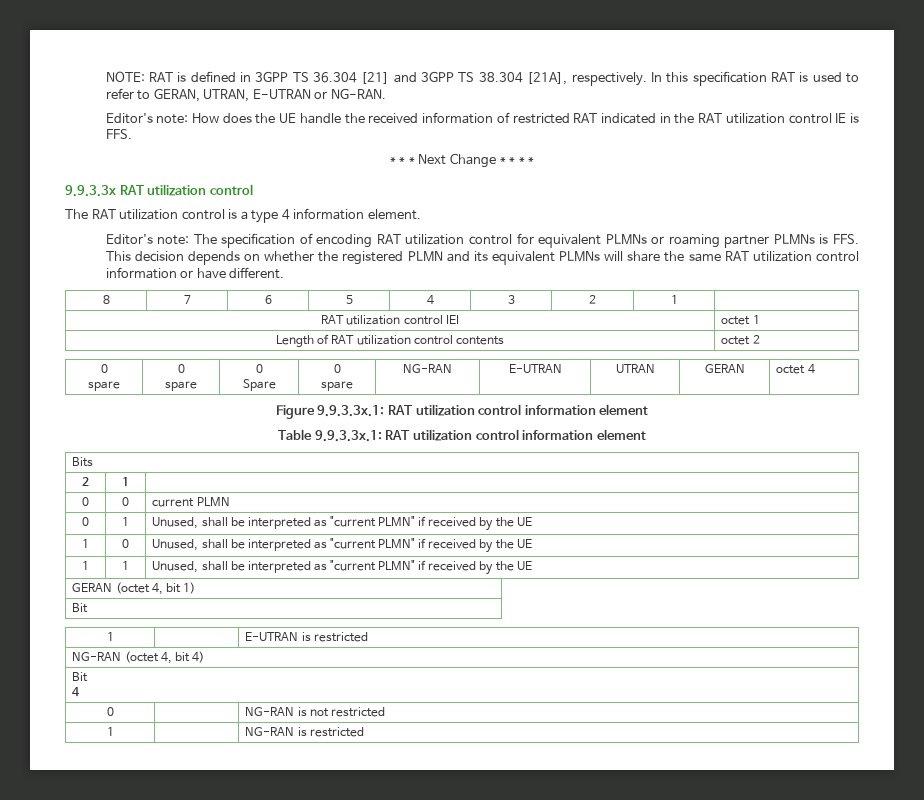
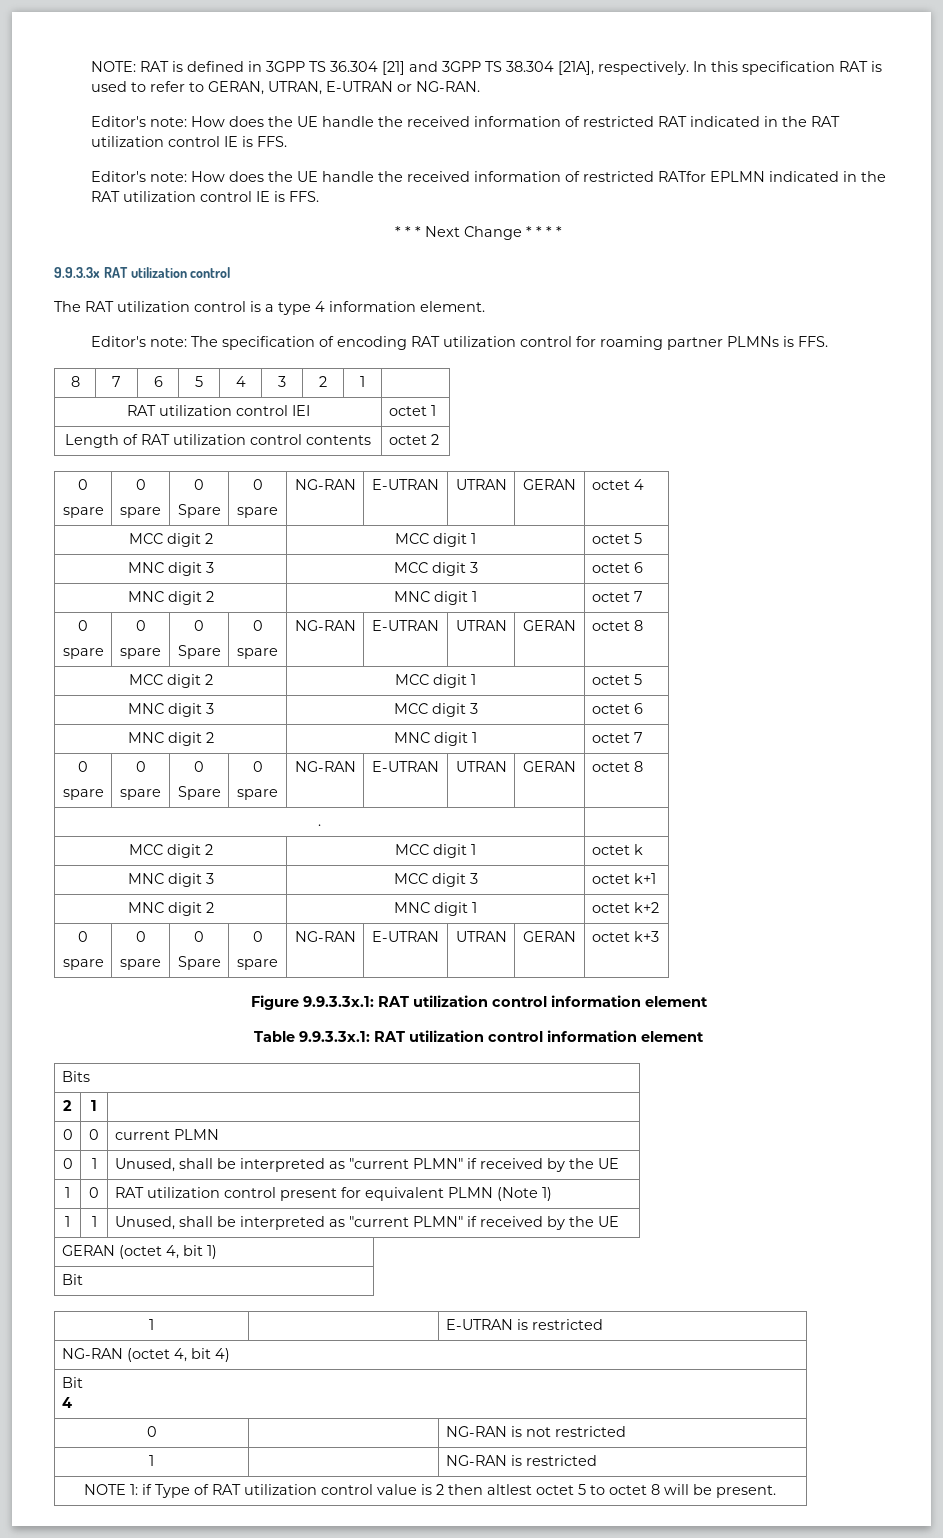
(132, 134) none -> [91,171,887,182] [91,191,320,202] // Editor's note: How does the UE handle the received information of restricted RATfor EPLMN indicated in the RAT utilization control IE is FFS.
[538,234,665,248] equivalent PLMNs or -> (597, 341) none
[105,251,859,265] [105,267,285,279] This decision depends on whether the registered PLMN and its equivalent PLMNs will share the same RAT utilization control information or have different. -> (829, 341) none
(815, 369) none -> [128,533,213,547] [394,533,476,547] [591,533,642,544] [127,562,214,576] [393,562,478,576] [591,562,643,573] [127,591,214,605] [393,591,477,605] [591,591,643,602] [78,620,88,631] [62,648,104,659] [135,620,146,631] [120,648,161,659] [194,620,204,631] [177,645,221,659] [252,620,263,631] [237,648,278,659] [294,620,356,631] [372,620,439,631] [455,620,507,631] [523,620,576,631] [591,620,643,631] [128,674,213,688] [394,674,476,688] [591,674,642,685] [127,703,214,717] [393,703,478,717] [591,703,643,714] [127,732,214,746] [393,732,477,746] [591,732,643,743] [78,761,88,772] [62,789,104,800] [135,761,146,772] [120,789,161,800] [194,761,204,772] [177,786,221,800] [252,761,263,772] [237,789,278,800] [294,761,356,772] [372,761,439,772] [455,761,507,772] [523,761,576,772] [591,761,643,772] [318,824,321,826] [128,844,213,858] [394,844,476,858] [591,844,643,855] [127,873,214,887] [393,873,478,887] [591,873,656,884] [127,902,214,916] [393,902,477,916] [591,902,659,913] [78,931,88,942] [62,959,104,970] [135,931,146,942] [120,959,161,970] [194,931,204,942] [177,956,221,970] [252,931,263,942] [237,959,278,970] [294,931,356,942] [372,931,439,942] [455,931,507,942] [523,931,576,942] [591,931,659,942] // MCC digit 2 | MCC digit 1 | octet 5 // MNC digit 3 | MCC digit 3 | octet 6 // MNC digit 2 | MNC digit 1 | octet 7 // 0 // spare | 0 // spare | 0 // Spare | 0 // spare | NG-RAN | E-UTRAN | UTRAN | GERAN | octet 8 // MCC digit 2 | MCC digit 1 | octet 5 // MNC digit 3 | MCC digit 3 | octet 6 // MNC digit 2 | MNC digit 1 | octet 7 // 0 // spare | 0 // spare | 0 // Spare | 0 // spare | NG-RAN | E-UTRAN | UTRAN | GERAN | octet 8 // . | // MCC digit 2 | MCC digit 1 | octet k // MNC digit 3 | MCC digit 3 | octet k+1 // MNC digit 2 | MNC digit 1 | octet k+2 // 0 // spare | 0 // spare | 0 // Spare | 0 // spare | NG-RAN | E-UTRAN | UTRAN | GERAN | octet k+3
[152,538,532,553] Unused, shall be interpreted as "current PLMN" if received by the UE -> [114,1187,552,1201] RAT utilization control present for equivalent PLMN (Note 1)
(364, 732) none -> [84,1484,777,1498] // NOTE 1: if Type of RAT utilization control value is 2 then altlest octet 5 to octet 8 will be present.

